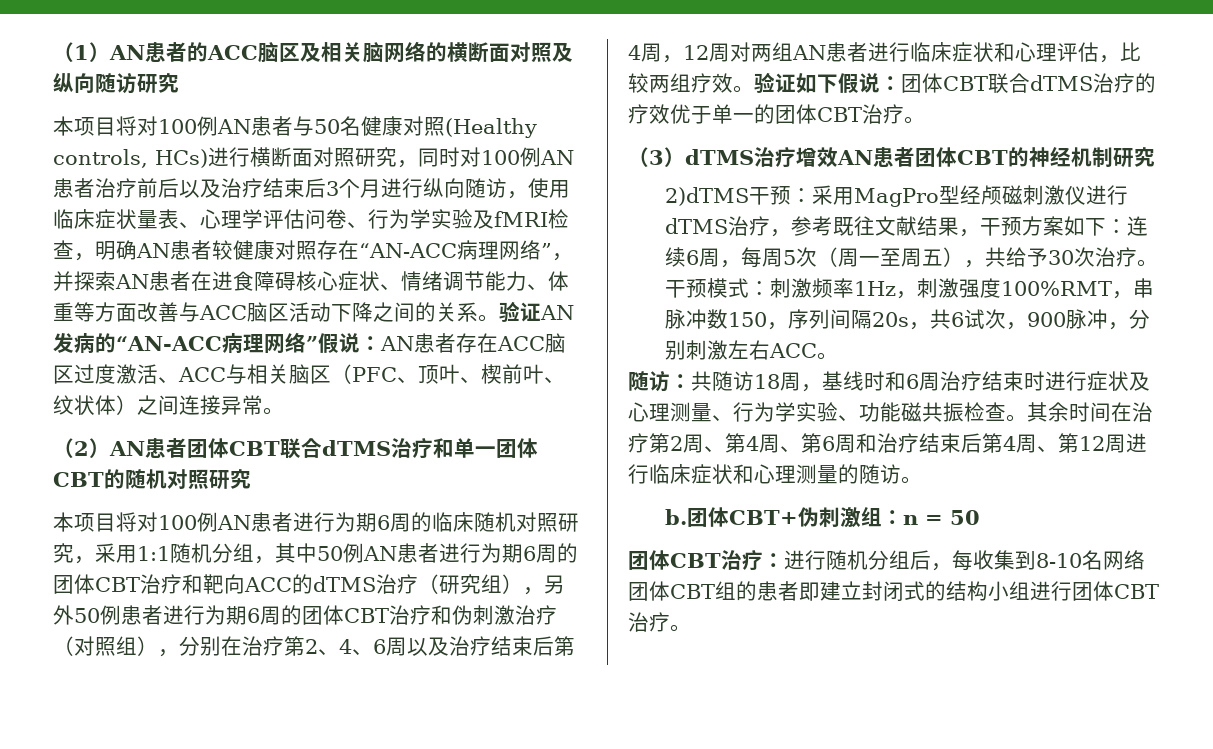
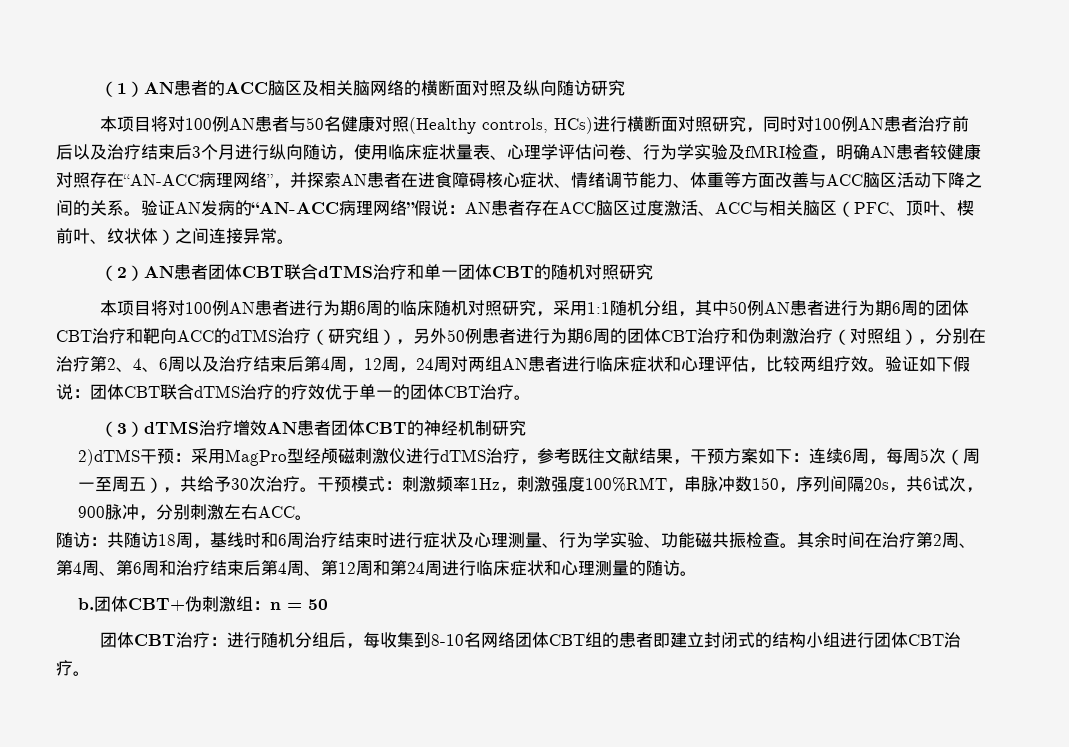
(730, 52) none -> [399,356,451,373] ，24周
(1126, 443) none -> [373,560,442,576] 和第24周

